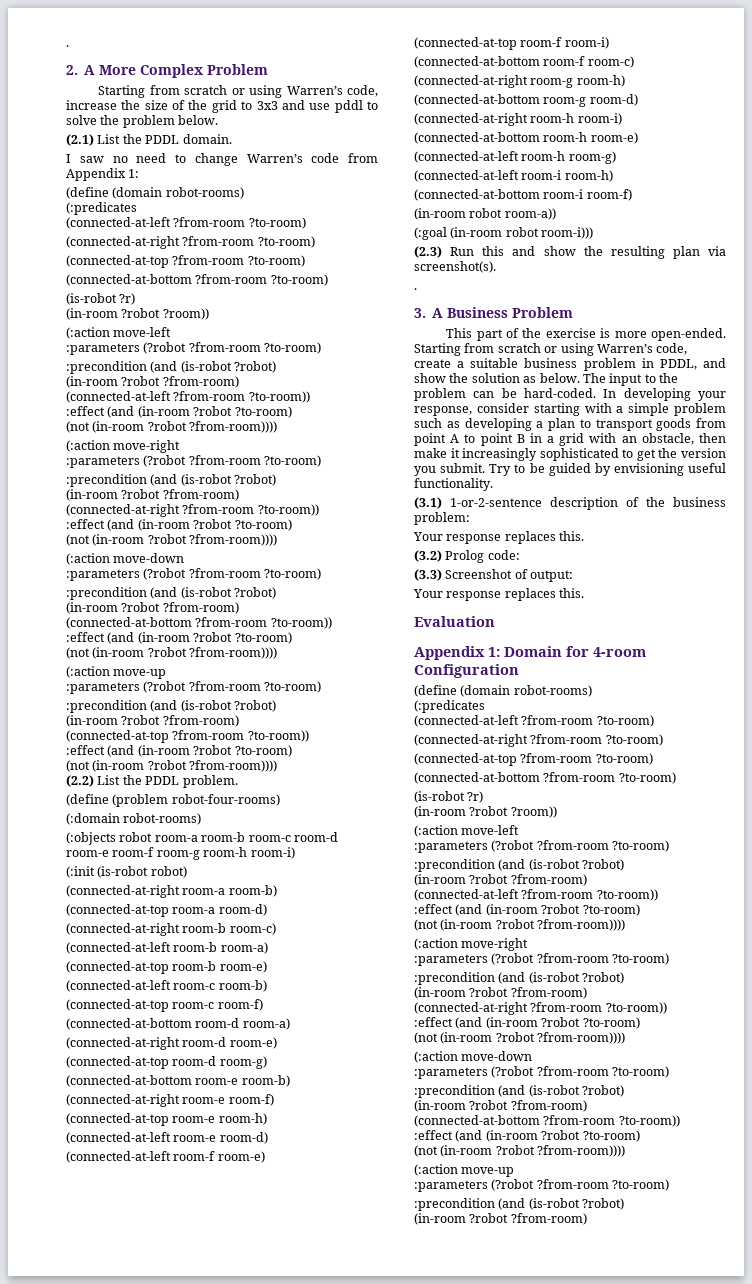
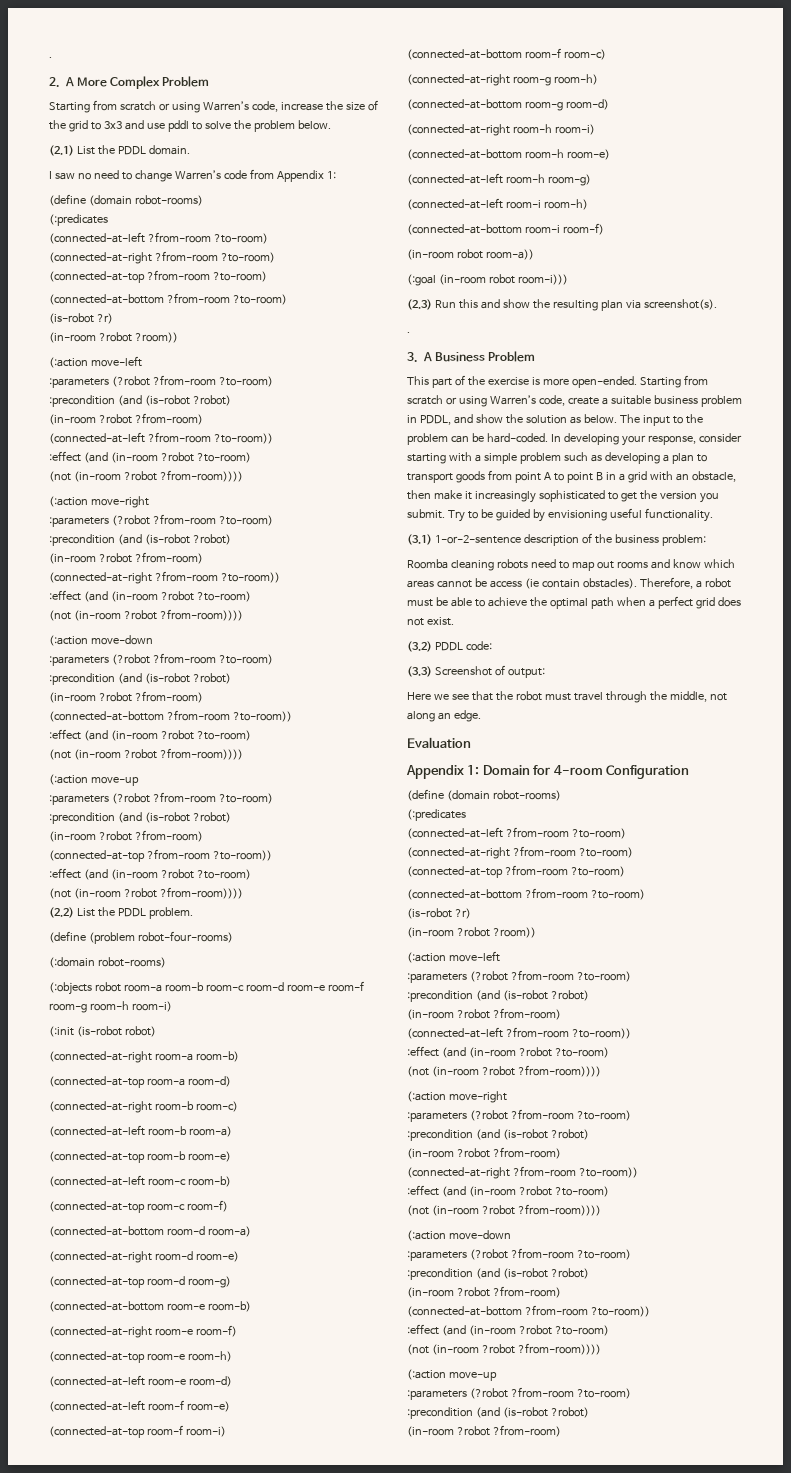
[413,531,585,544] Your response replaces this. -> [407,559,735,571] [407,577,731,589] [407,596,741,609] [407,617,454,626] Roomba cleaning robots need to map out rooms and know which areas cannot be access (ie contain obstacles). Therefore, a robot must be able to achieve the optimal path when a perfect grid does not exist.
[445,550,485,563] Prolog -> [434,642,463,651] PDDL
[413,588,585,601] Your response replaces this. -> [407,691,727,703] [407,710,481,722] Here we see that the robot must travel through the middle, not along an edge.

